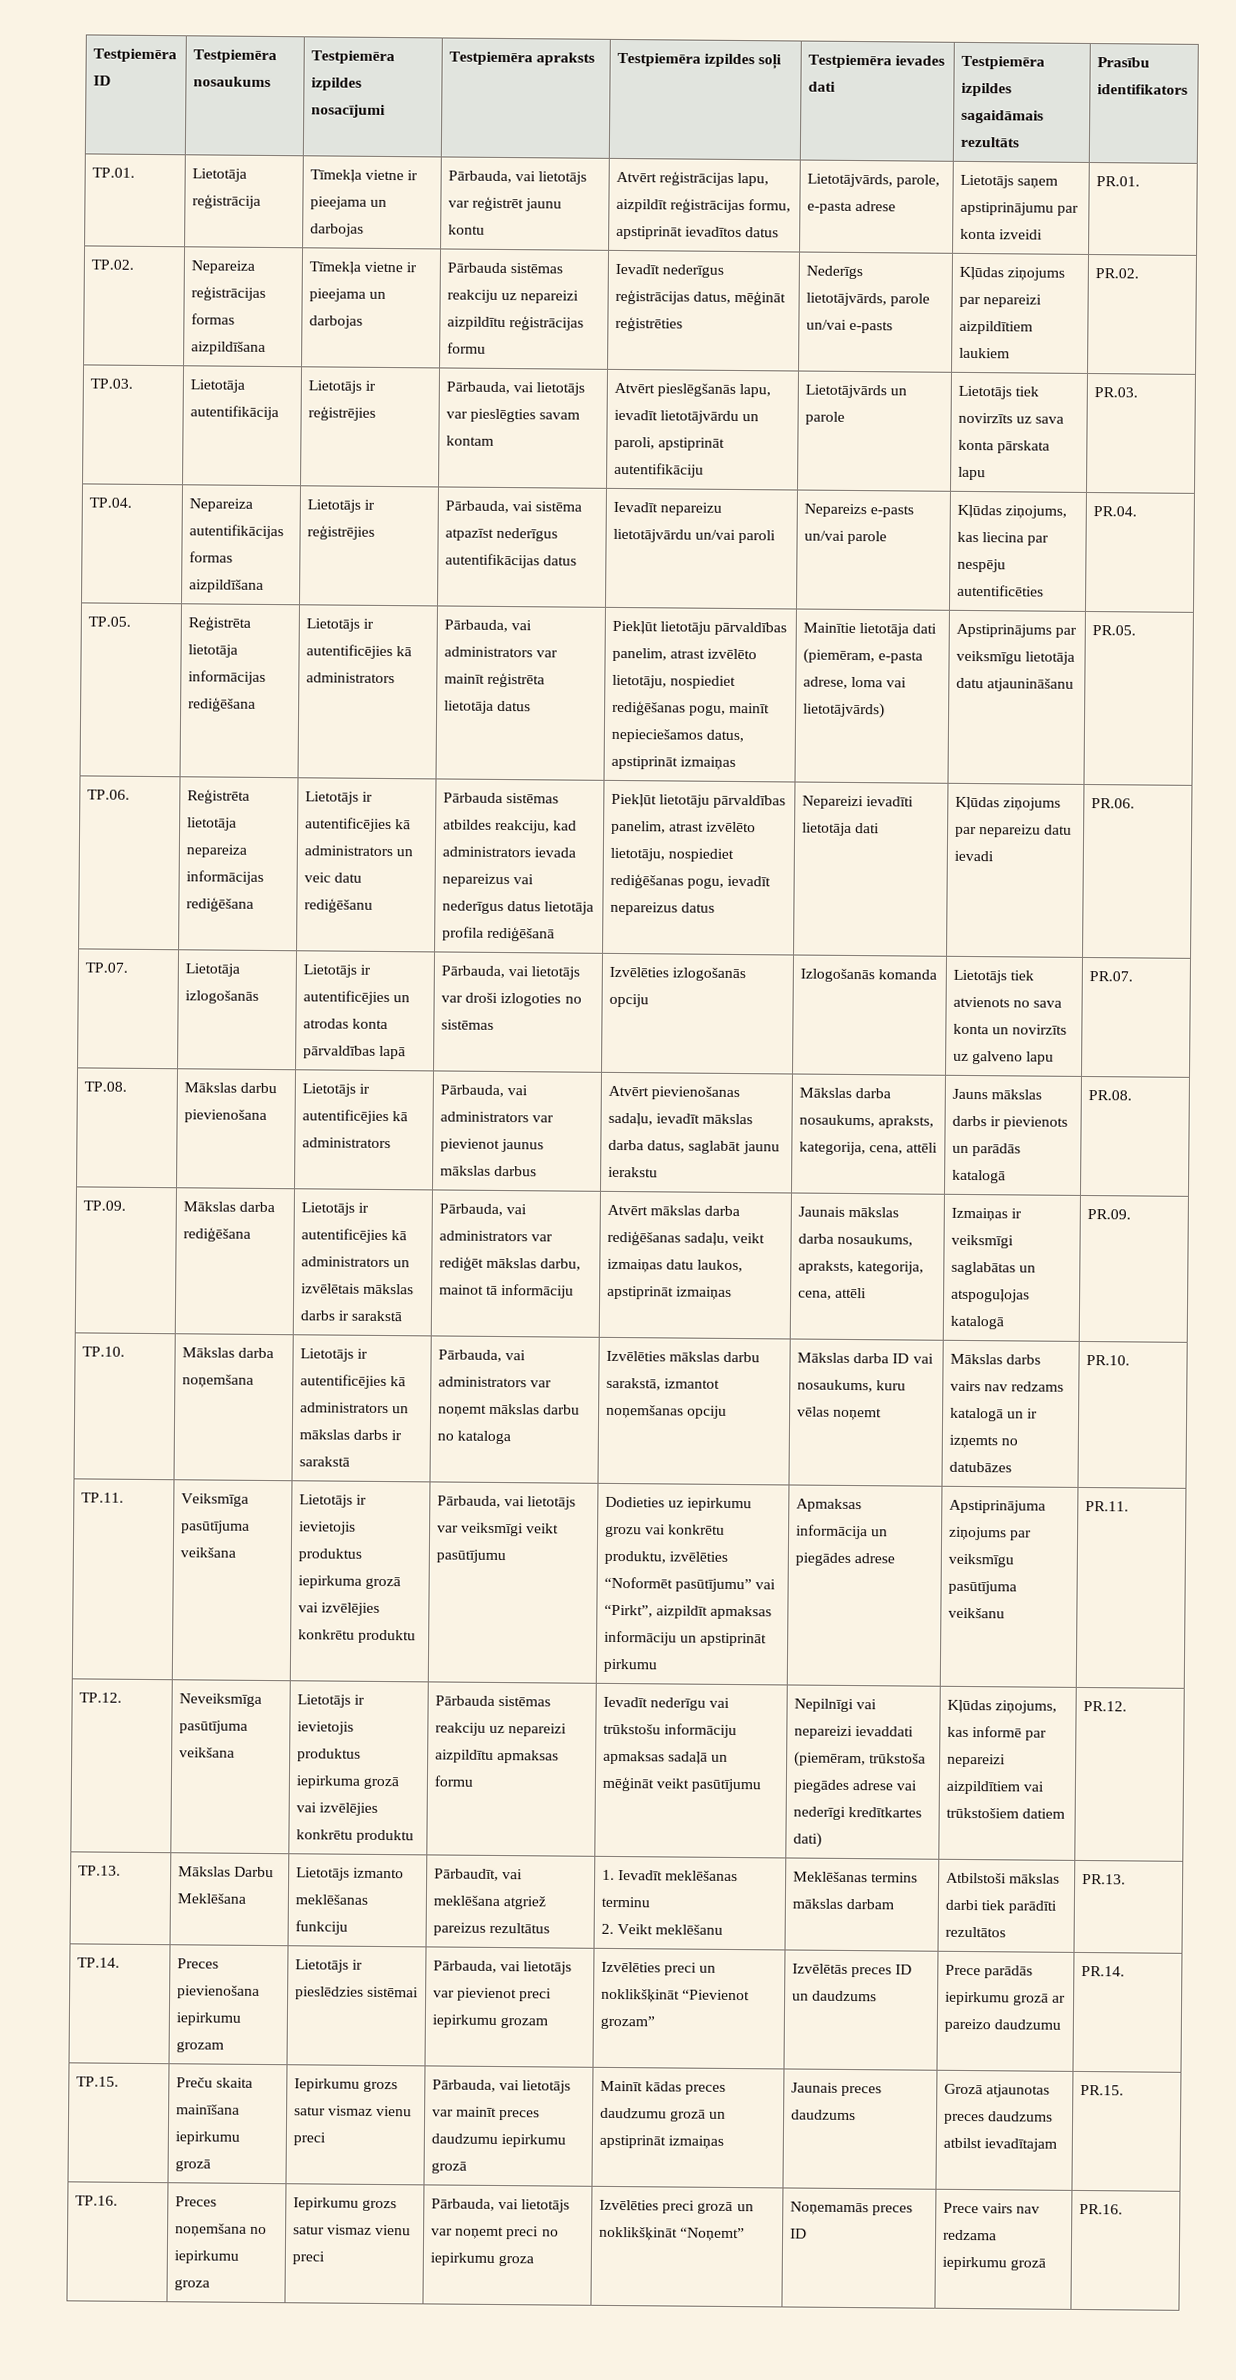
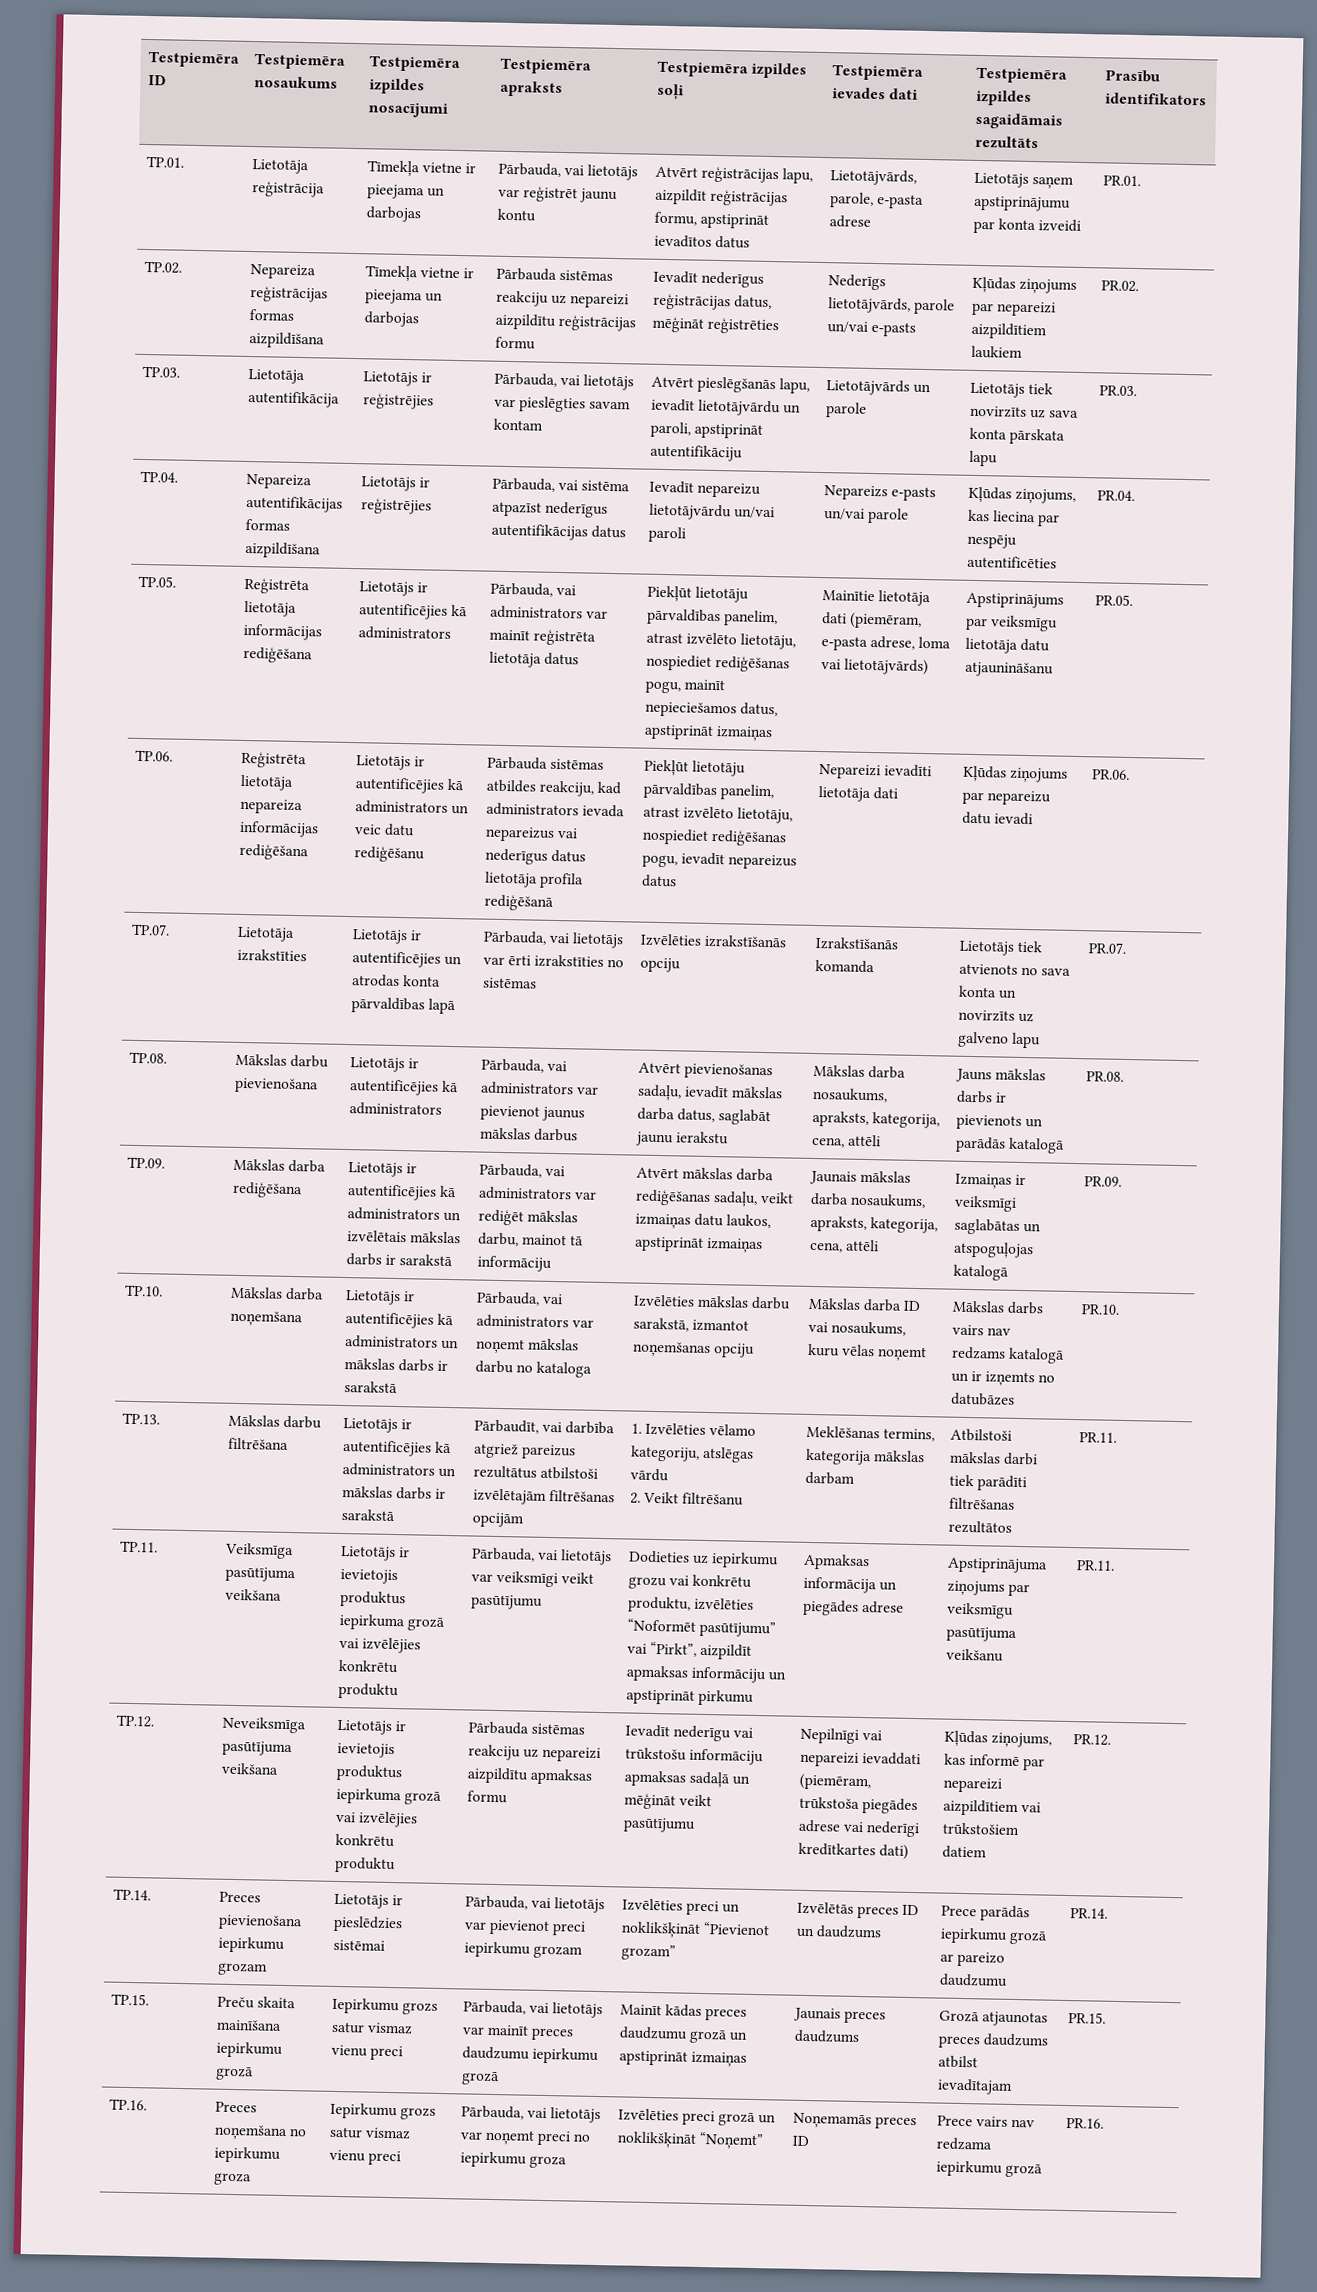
[185,990,260,1004] izlogošanās -> [236,948,307,963] izrakstīties
[465,992,562,1007] droši izlogoties -> [508,954,605,968] ērti izrakstīties
[672,967,747,982] [609,993,650,1008] [800,968,876,983] izlogošanās opciju | Izlogošanās -> [704,934,788,949] [639,957,681,973] [814,936,899,951] izrakstīšanās opciju | Izrakstīšanās
(1131, 1360) none -> [121,1412,160,1425] [227,1414,323,1429] [227,1437,289,1450] [342,1417,413,1434] [342,1439,453,1457] [341,1462,457,1478] [341,1485,447,1500] [340,1508,395,1522] [473,1419,616,1435] [472,1443,577,1460] [472,1465,599,1480] [472,1488,616,1505] [471,1512,524,1528] [630,1422,757,1436] [629,1445,755,1463] [629,1468,669,1482] [629,1491,745,1506] [805,1425,936,1442] [804,1448,926,1466] [804,1471,855,1485] [949,1428,1012,1442] [948,1451,1039,1466] [948,1474,1028,1492] [948,1497,1015,1510] [947,1520,1012,1534] [1078,1432,1117,1443] // TP.13. | Mākslas darbu filtrēšana | Lietotājs ir autentificējies kā administrators un mākslas darbs ir sarakstā | Pārbaudīt, vai darbība atgriež pareizus rezultātus atbilstoši izvēlētajām filtrēšanas opcijām | 1. Izvēlēties vēlamo kategoriju, atslēgas vārdu // 2. Veikt filtrēšanu | Meklēšanas termins, kategorija mākslas darbam | Atbilstoši mākslas darbi tiek parādīti filtrēšanas rezultātos | PR.11.
[78,1865,122,1876] [178,1866,275,1878] [177,1893,247,1904] [296,1867,405,1881] [295,1894,369,1905] [295,1920,349,1935] [434,1868,524,1882] [433,1895,547,1910] [433,1922,551,1936] [602,1869,739,1882] [601,1896,651,1908] [601,1923,724,1935] [793,1871,919,1883] [792,1898,895,1910] [946,1872,1061,1884] [945,1899,1058,1914] [945,1926,1007,1938] [1082,1873,1127,1885] // TP.13. | Mākslas Darbu Meklēšana | Lietotājs izmanto meklēšanas funkciju | Pārbaudīt, vai meklēšana atgriež pareizus rezultātus | 1. Ievadīt meklēšanas terminu // 2. Veikt meklēšanu | Meklēšanas termins mākslas darbam | Atbilstoši mākslas darbi tiek parādīti rezultātos | PR.13. -> (1111, 1740) none

